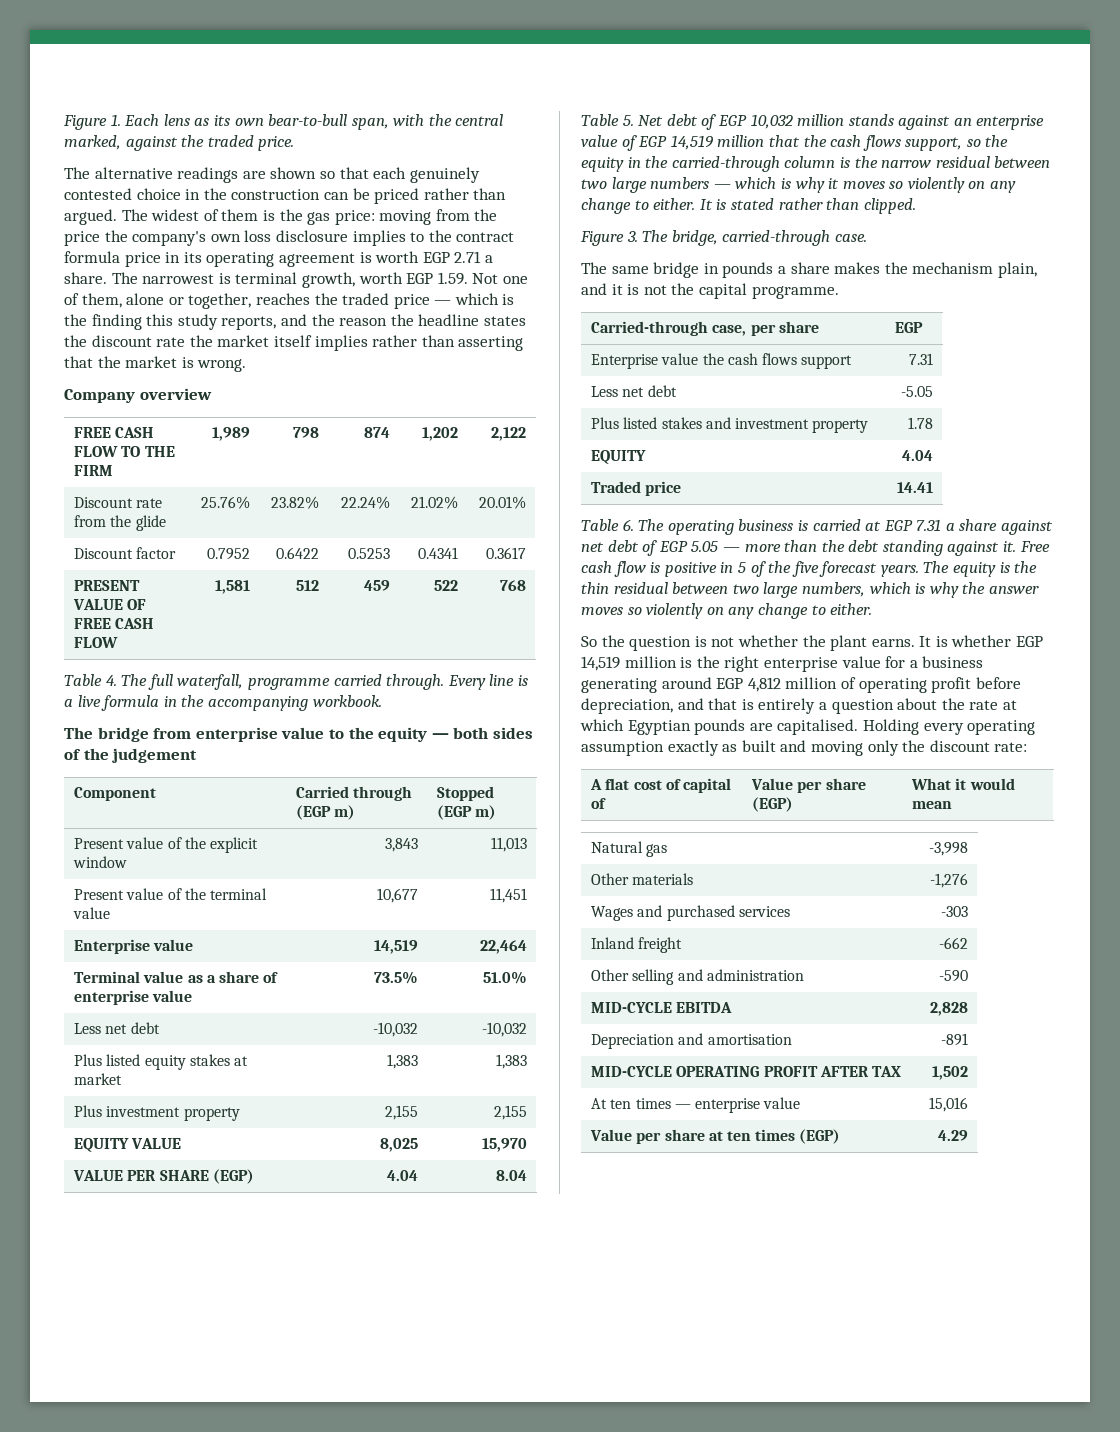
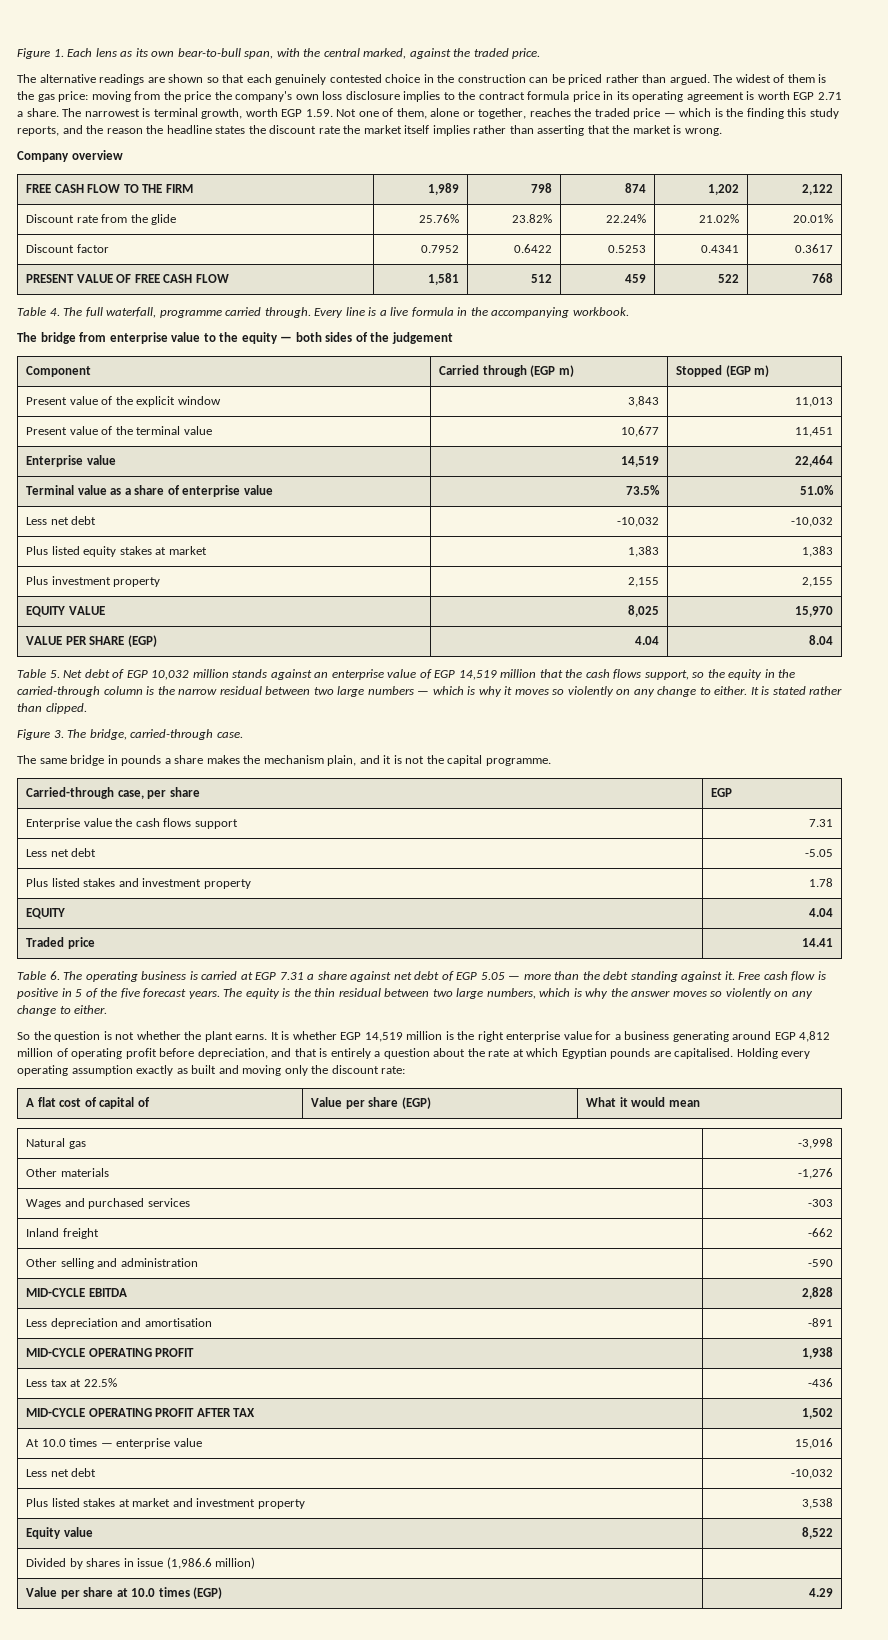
[591,1034,675,1049] Depreciation -> [26,1318,118,1329] Less depreciation
(968, 1039) none -> [26,1348,195,1357] [801,1347,833,1359] [26,1378,117,1387] [807,1378,833,1387] // MID-CYCLE OPERATING PROFIT | 1,938 // Less tax at 22.5% | -436
[610,1099,632,1109] ten -> [41,1439,66,1447] 10.0
(968, 1104) none -> [26,1468,97,1477] [790,1469,833,1479] [26,1498,305,1509] [801,1498,833,1509] [26,1527,93,1539] [801,1527,833,1539] [26,1557,256,1569] // Less net debt | -10,032 // Plus listed stakes at market and investment property | 3,538 // Equity value | 8,522 // Divided by shares in issue (1,986.6 million) |
[726,1131,751,1141] ten -> [131,1588,156,1597] 10.0

